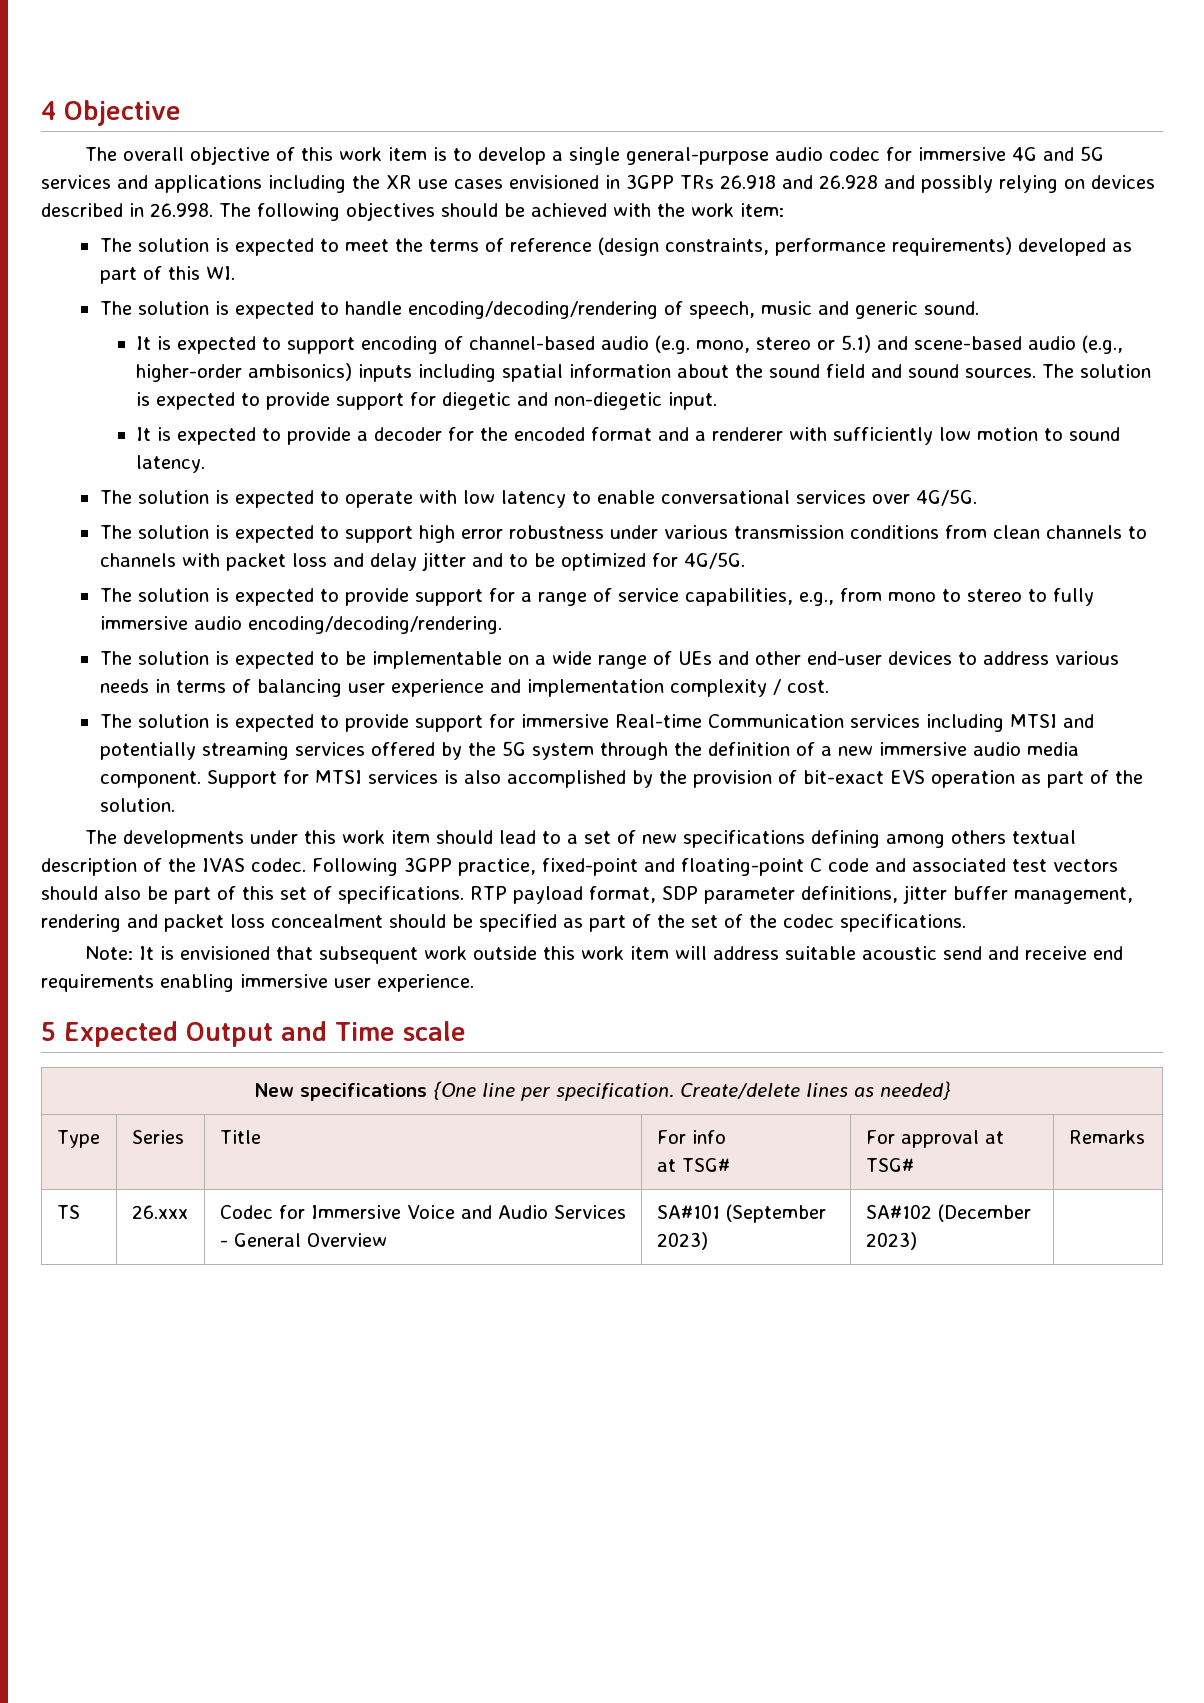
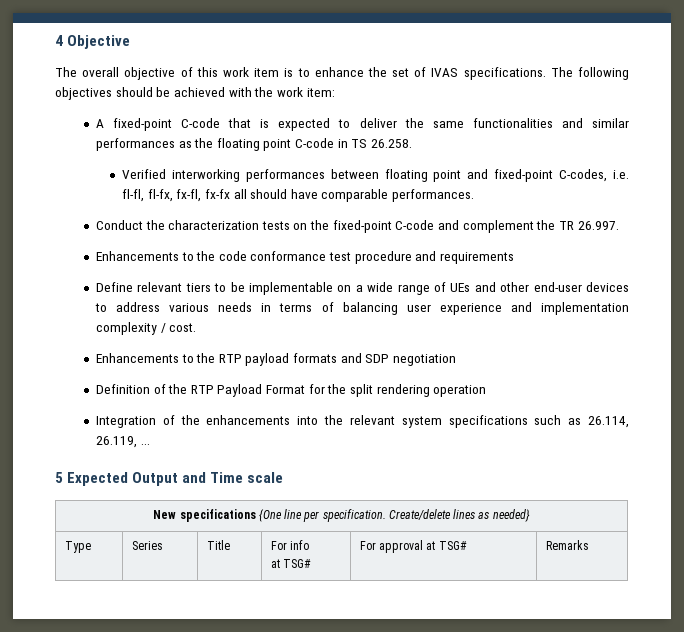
[478,146,1105,165] [41,174,1155,193] [41,203,213,217] develop a single general-purpose audio codec for immersive 4G and 5G services and applications including the XR use cases envisioned in 3GPP TRs 26.918 and 26.928 and possibly relying on devices described in 26.998. -> [314,67,546,80] enhance the set of IVAS specifications.
[99,237,1132,256] [99,266,235,284] [99,301,979,319] [136,335,1124,354] [136,363,1152,382] [136,392,718,410] [136,427,1121,445] [136,455,206,473] [99,489,977,508] [99,525,1147,543] [99,552,745,571] [99,588,1094,606] [99,616,502,634] [99,651,314,669] The solution is expected to meet the terms of reference (design constraints, performance requirements) developed as part of this WI. // The solution is expected to handle encoding/decoding/rendering of speech, music and generic sound. // It is expected to support encoding of channel-based audio (e.g. mono, stereo or 5.1) and scene-based audio (e.g., higher-order ambisonics) inputs including spatial information about the sound field and sound sources. The solution is expected to provide support for diegetic and non-diegetic input. // It is expected to provide a decoder for the encoded format and a renderer with sufficiently low motion to sound latency. // The solution is expected to operate with low latency to enable conversational services over 4G/5G. // The solution is expected to support high error robustness under various transmission conditions from clean channels to channels with packet loss and delay jitter and to be optimized for 4G/5G. // The solution is expected to provide support for a range of service capabilities, e.g., from mono to stereo to fully immersive audio encoding/decoding/rendering. // The solution is expected -> [95,118,629,131] [95,138,413,151] [121,169,629,182] [121,189,475,202] [95,220,619,233] [95,251,515,264] [95,282,211,292] A fixed-point C-code that is expected to deliver the same functionalities and similar performances as the floating point C-code in TS 26.258. // Verified interworking performances between floating point and fixed-point C-codes, i.e. fl-fl, fl-fx, fx-fl, fx-fx all should have comparable performances. // Conduct the characterization tests on the fixed-point C-code and complement the TR 26.997. // Enhancements to the code conformance test procedure and requirements // Define relevant tiers
[99,714,1094,732] [99,741,1079,760] [99,770,1143,788] [99,798,175,812] [85,830,1077,848] [41,857,1118,876] [41,885,1133,904] [41,914,966,932] [85,946,1124,964] [41,974,474,992] The solution is expected to provide support for immersive Real-time Communication services including MTSI and potentially streaming services offered by the 5G system through the definition of a new immersive audio media component. Support for MTSI services is also accomplished by the provision of bit-exact EVS operation as part of the solution. // The developments under this work item should lead to a set of new specifications defining among others textual description of the IVAS codec. Following 3GPP practice, fixed-point and floating-point C code and associated test vectors should also be part of this set of specifications. RTP payload format, SDP parameter definitions, jitter buffer management, rendering and packet loss concealment should be specified as part of the set of the codec specifications. // Note: It is envisioned that subsequent work outside this work item will address suitable acoustic send and receive end requirements enabling immersive user experience. -> [95,353,457,366] [95,384,487,397] [95,415,629,428] [95,436,150,448] Enhancements to the RTP payload formats and SDP negotiation // Definition of the RTP Payload Format for the split rendering operation // Integration of the enhancements into the relevant system specifications such as 26.114, 26.119, ...
[56,1205,80,1219] [131,1205,188,1219] [219,1205,626,1219] [219,1233,387,1247] [656,1204,826,1223] [656,1232,708,1250] [865,1204,1031,1222] [865,1232,917,1250] // TS | 26.xxx | Codec for Immersive Voice and Audio Services - General Overview | SA#101 (September 2023) | SA#102 (December 2023) | -> (589, 545) none

